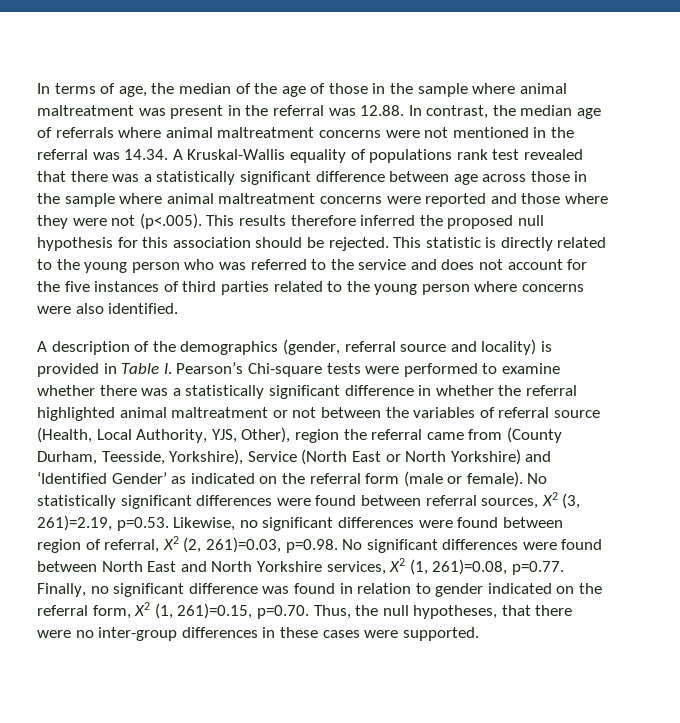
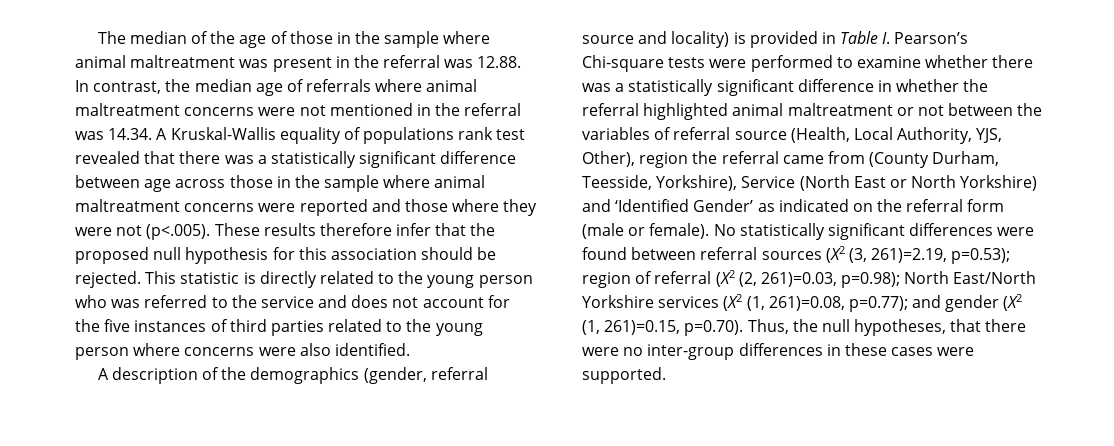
[37,83,175,97] In terms of age, the -> [97,31,126,44] The
[206,215,235,226] This -> [214,223,260,236] These
[360,215,416,226] inferred -> [396,223,467,236] infer that
[481,492,581,509] [37,515,563,531] [37,536,603,553] [37,558,564,575] [37,583,603,597] [37,602,151,619] sources, X2 (3, 261)=2.19, p=0.53. Likewise, no significant differences were found between region of referral, X2 (2, 261)=0.03, p=0.98. No significant differences were found between North East and North Yorkshire services, X2 (1, 261)=0.08, p=0.77. Finally, no significant difference was found in relation to gender indicated on the referral form, X2 -> [761,246,1011,264] [582,270,1037,288] [582,294,1023,312] sources (X2 (3, 261)=2.19, p=0.53); region of referral (X2 (2, 261)=0.03, p=0.98); North East/North Yorkshire services (X2 (1, 261)=0.08, p=0.77); and gender (X2
[256,605,309,619] p=0.70. -> [684,320,744,336] p=0.70).

